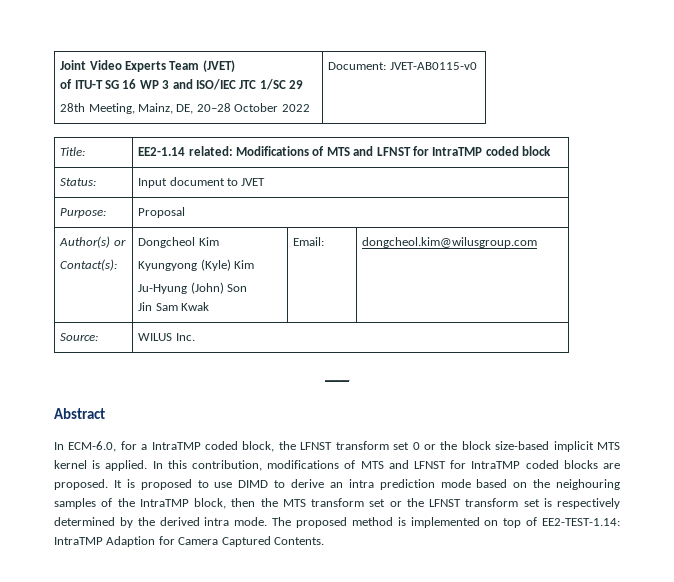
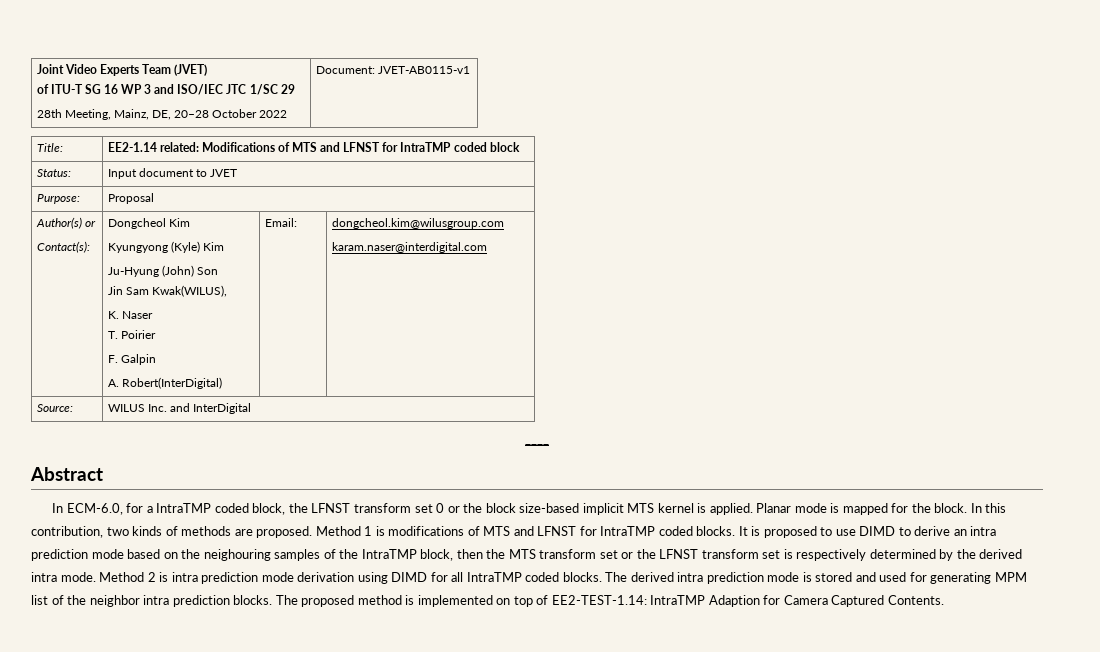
[389,62,477,70] JVET-AB0115-v0 -> [377,66,470,74] JVET-AB0115-v1
[181,302,210,311] Kwak -> [151,285,227,297] [107,311,153,319] [107,330,156,339] [107,354,156,365] [107,377,222,389] Kwak(WILUS), // K. Naser // T. Poirier // F. Galpin // A. Robert(InterDigital)
(538, 242) none -> [331,242,487,253] // karam.naser@interdigital.com
(195, 337) none -> [169,403,251,414] and InterDigital
[152,460,262,471] In this contribution, -> [756,503,1007,515] [31,526,385,538] Planar mode is mapped for the block. In this contribution, two kinds of methods are proposed. Method 1 is
[563,460,620,469] [54,479,108,490] blocks are proposed. -> [696,526,736,536] blocks.
(268, 521) none -> [99,572,1027,584] [31,595,273,607] Method 2 is intra prediction mode derivation using DIMD for all IntraTMP coded blocks. The derived intra prediction mode is stored and used for generating MPM list of the neighbor intra prediction blocks.

